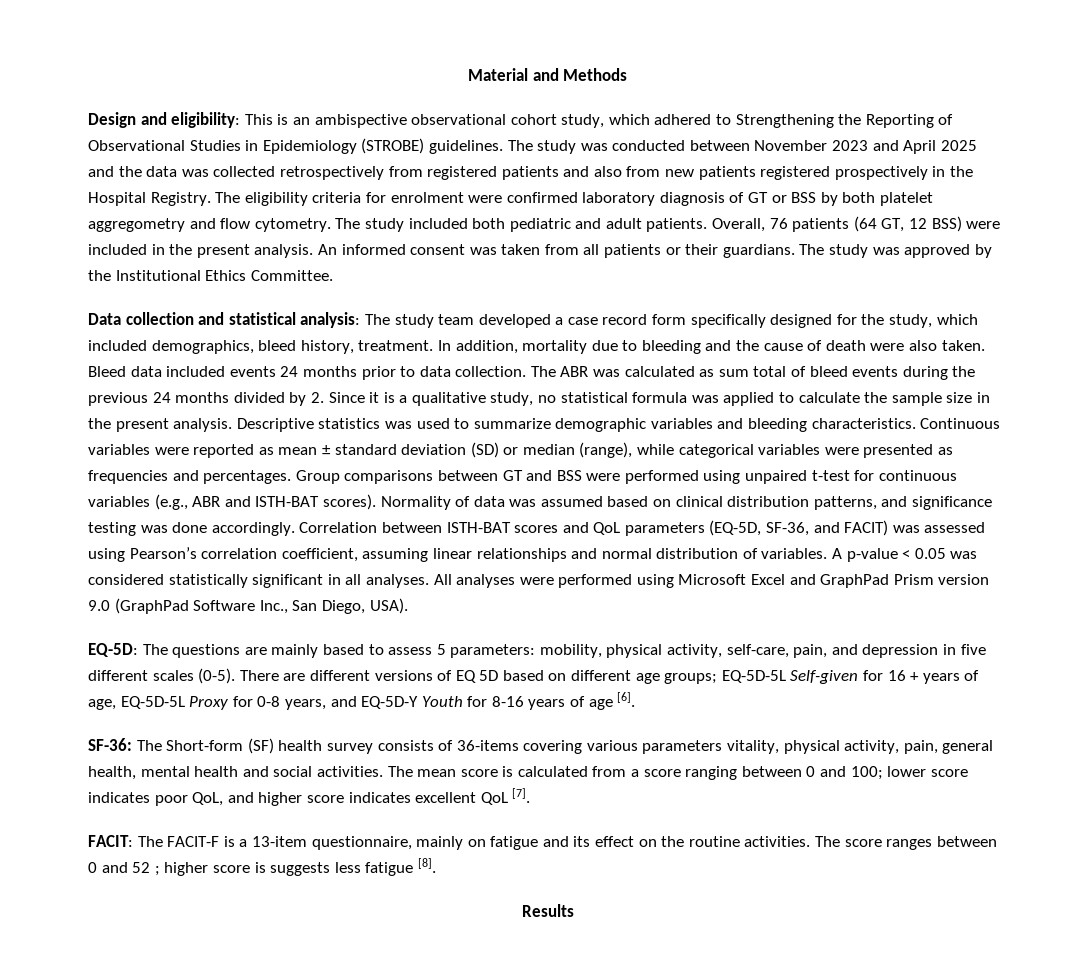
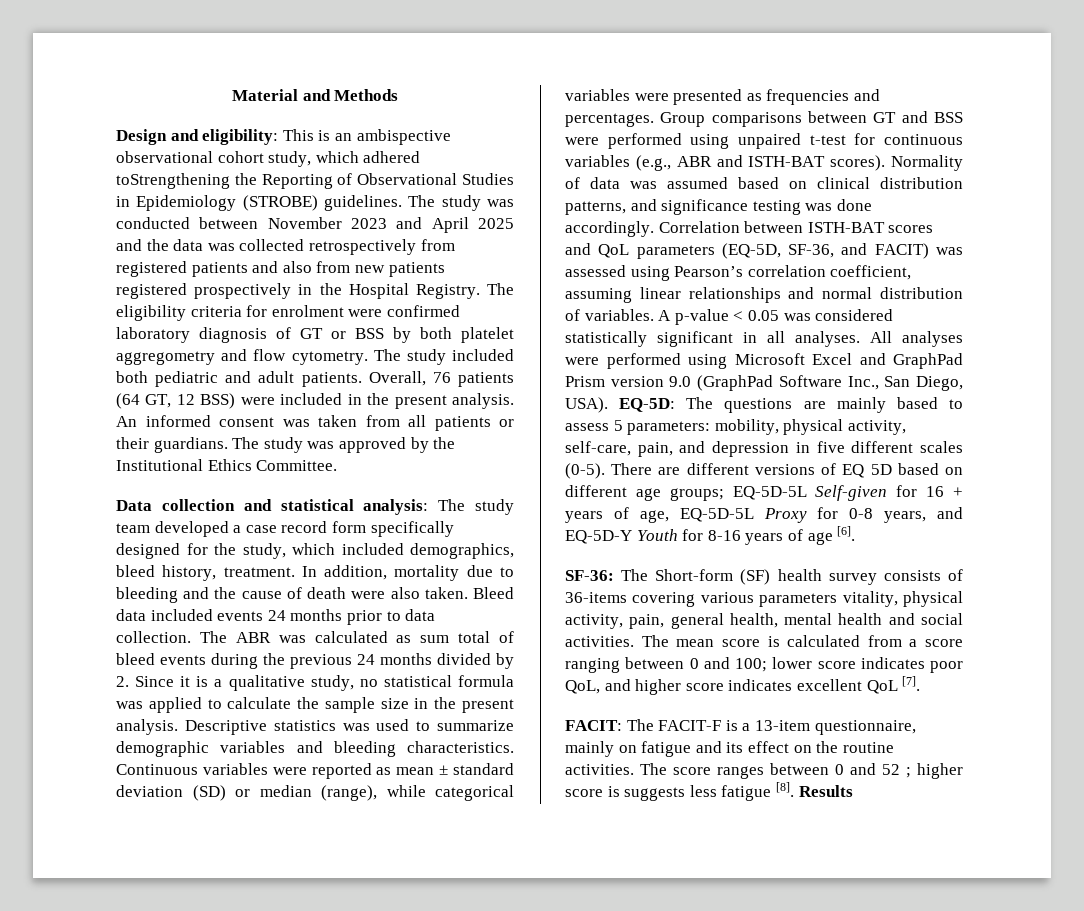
[716,114,834,128] to Strengthening -> [116,173,230,189] toStrengthening
(408, 606) // -> (608, 405) none
(436, 865) // -> (794, 789) none

